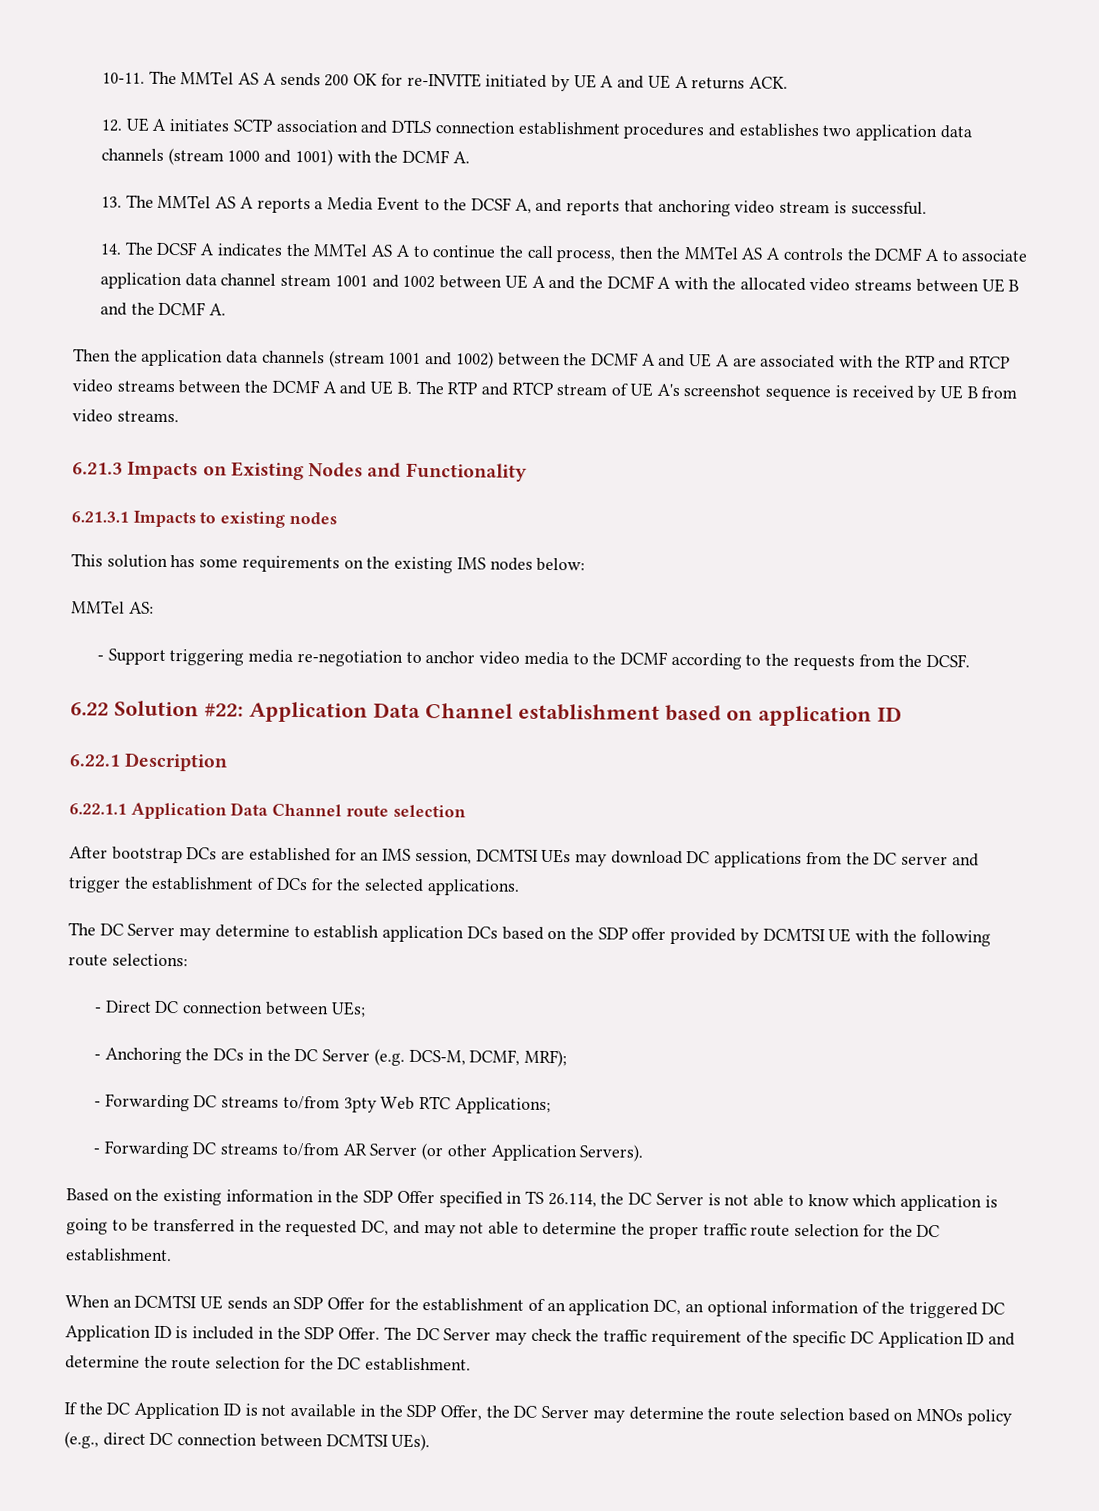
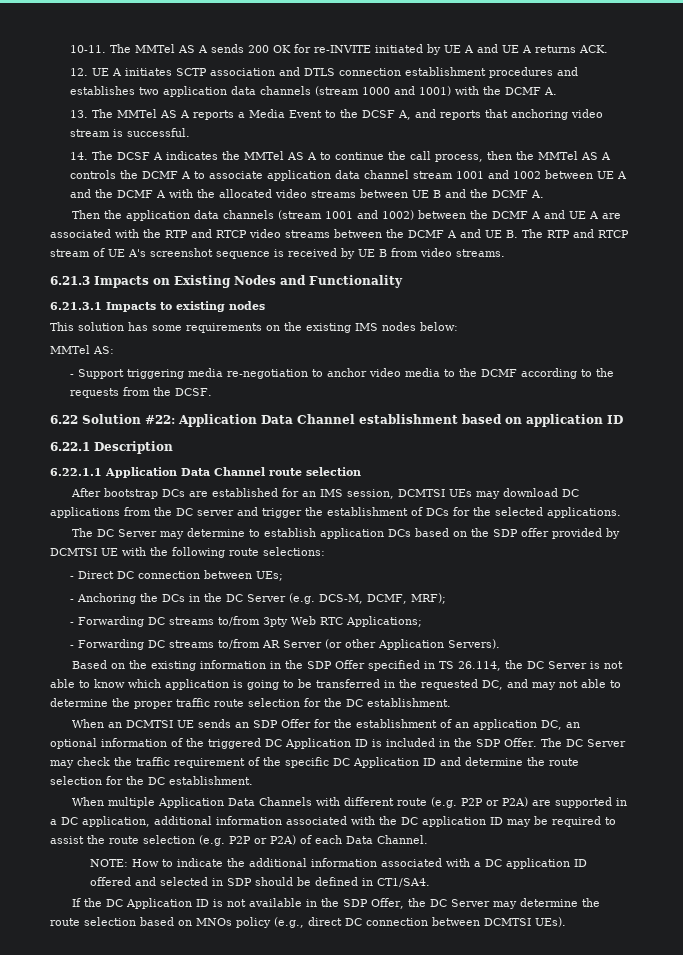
(472, 1364) none -> [71,797,627,808] [50,816,616,827] [50,835,428,846] [90,858,588,869] [90,877,431,887] // When multiple Application Data Channels with different route (e.g. P2P or P2A) are supported in a DC application, additional information associated with the DC application ID may be required to assist the route selection (e.g. P2P or P2A) of each Data Channel. // NOTE: How to indicate the additional information associated with a DC application ID offered and selected in SDP should be defined in CT1/SA4.

